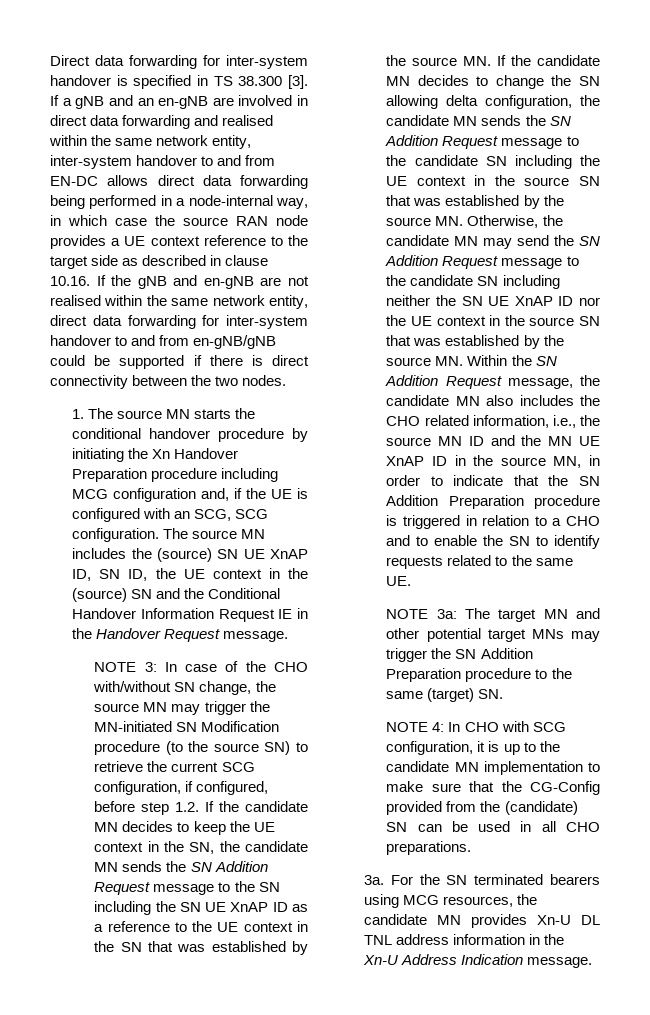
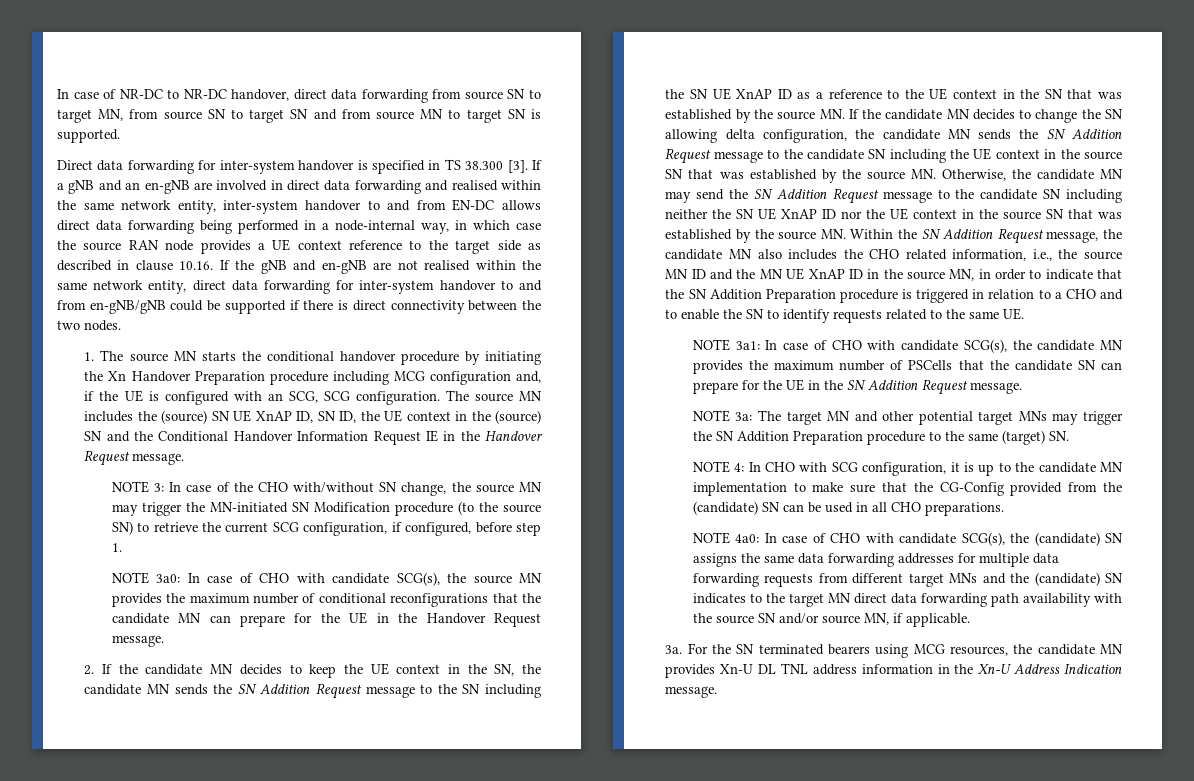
(50, 60) none -> [57,89,541,103] [57,109,541,123] [57,129,120,143] In case of NR-DC to NR-DC handover, direct data forwarding from source SN to target MN, from source SN to target SN and from source MN to target SN is supported. //
[175,802,200,812] 1.2. -> [111,543,122,552] [111,572,542,586] [111,593,541,607] [111,612,541,627] [111,635,164,647] [84,665,95,675] 1. // NOTE 3a0: In case of CHO with candidate SCG(s), the source MN provides the maximum number of conditional reconfigurations that the candidate MN can prepare for the UE in the Handover Request message. // 2.
(412, 581) none -> [692,339,1123,353] [692,360,1122,374] [692,379,1022,395] // NOTE 3a1: In case of CHO with candidate SCG(s), the candidate MN provides the maximum number of PSCells that the candidate SN can prepare for the UE in the SN Addition Request message.
(472, 848) none -> [692,532,1123,546] [692,553,1059,567] [692,572,1123,587] [692,593,1122,607] [692,613,970,627] // NOTE 4a0: In case of CHO with candidate SCG(s), the (candidate) SN assigns the same data forwarding addresses for multiple data forwarding requests from different target MNs and the (candidate) SN indicates to the target MN direct data forwarding path availability with the source SN and/or source MN, if applicable.

